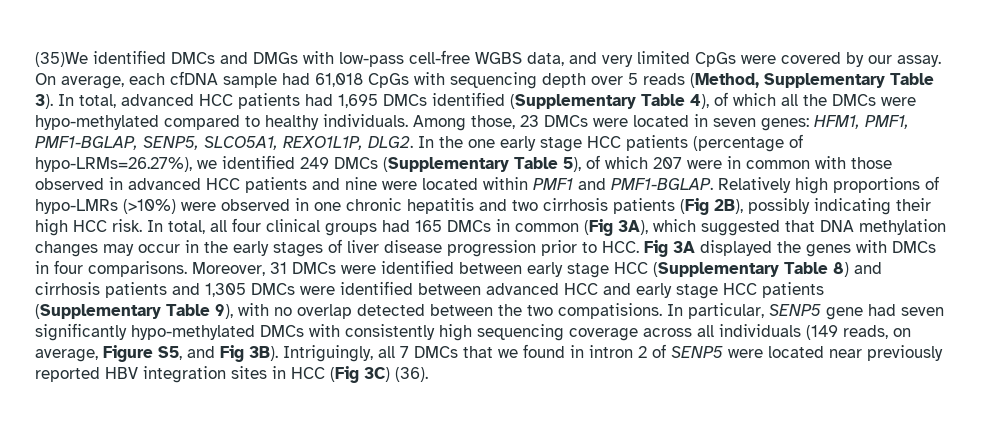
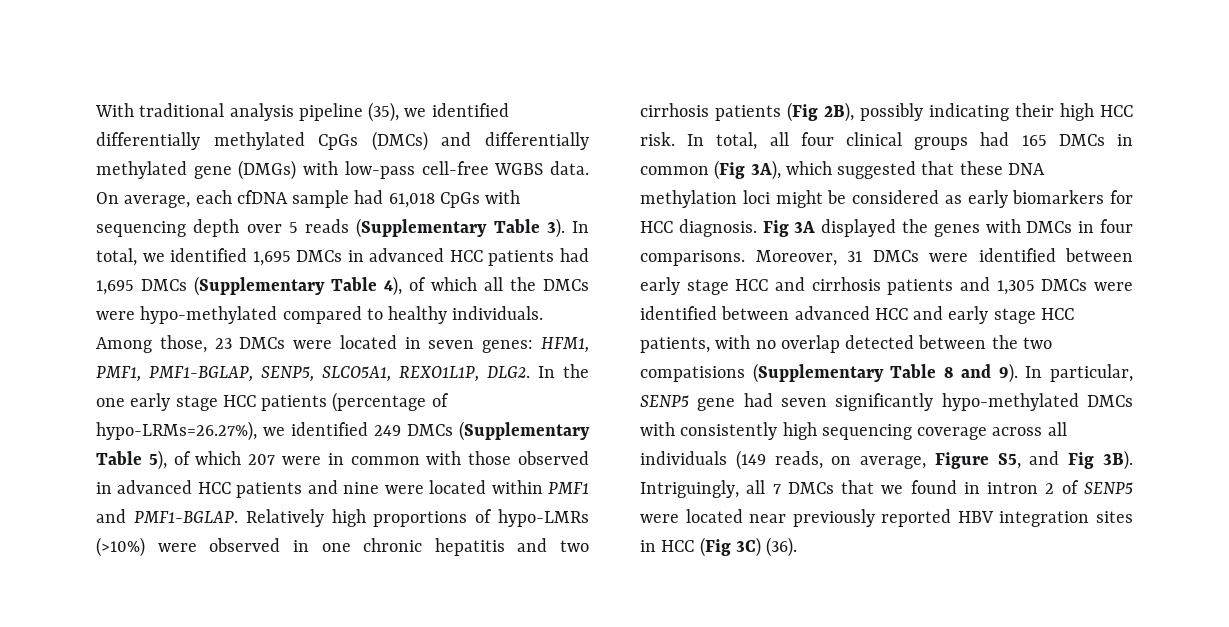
[35,50,941,67] (35)We identified DMCs and DMGs with low-pass cell-free WGBS data, and very limited CpGs were covered by our assay. -> [95,102,509,122] [96,131,590,151] [96,160,589,180] With traditional analysis pipeline (35), we identified differentially methylated CpGs (DMCs) and differentially methylated gene (DMGs) with low-pass cell-free WGBS data.
[690,73,885,88] (Method, Supplementary -> [356,218,488,238] (Supplementary
(116, 101) none -> [142,248,364,266] we identified 1,695 DMCs in
[432,92,505,106] identified -> (187, 285) none
(815, 226) none -> [959,161,1003,175] these
[35,239,639,257] changes may occur in the early stages of liver disease progression prior to HCC. -> [742,190,1133,208] [640,219,757,237] loci might be considered as early biomarkers for HCC diagnosis.
[653,262,849,277] (Supplementary Table 8) -> (769, 285) none
[762,282,824,298] [35,304,233,319] patients (Supplementary Table 9), -> [640,337,710,353] patients,
[558,303,662,319] compatisions. -> [640,363,1018,383] compatisions (Supplementary Table 8 and 9).

